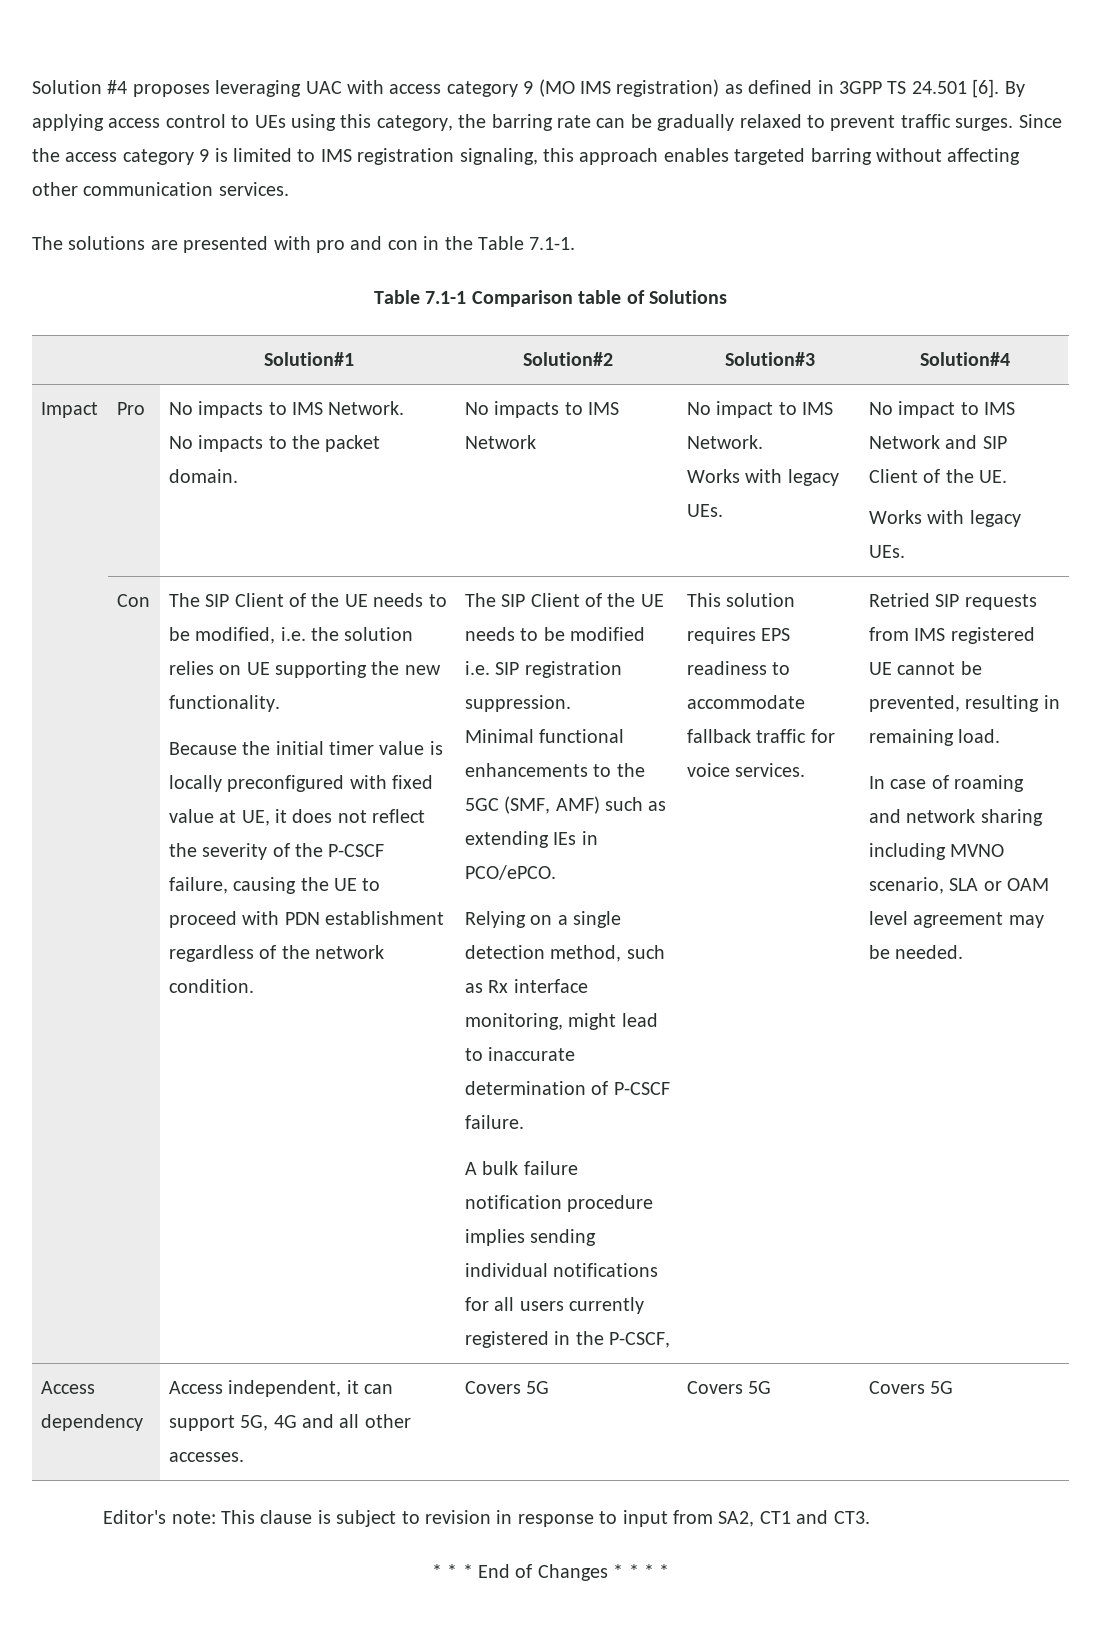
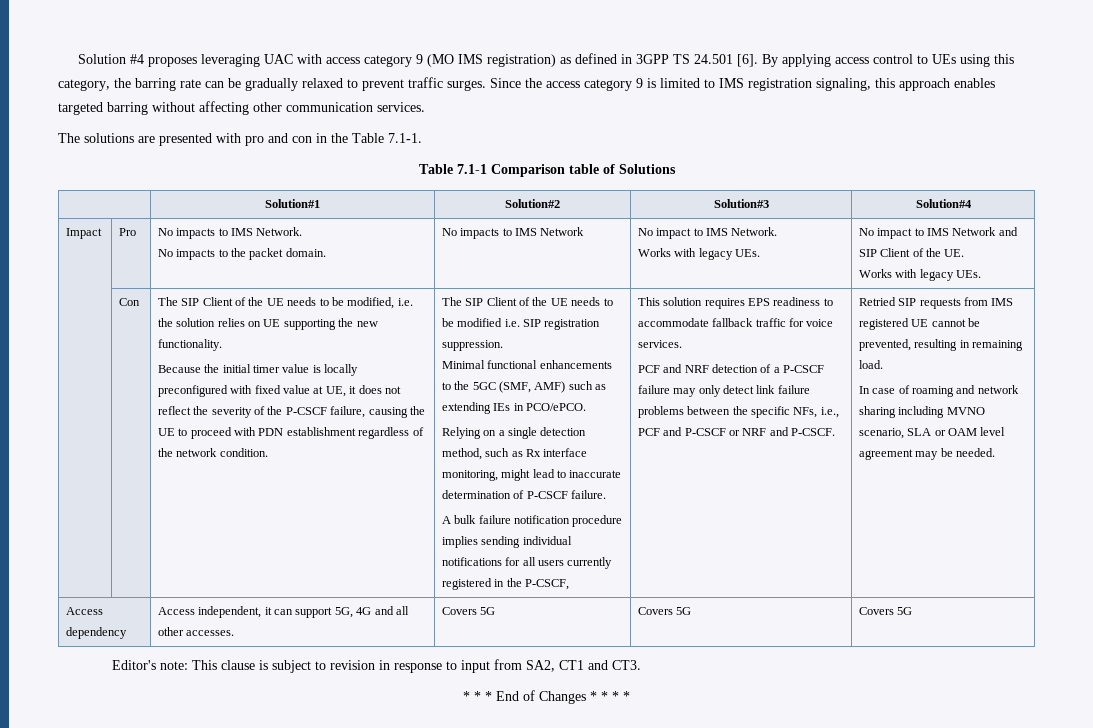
(806, 770) none -> [637,364,825,373] [637,385,810,397] [637,406,839,418] [637,427,836,436] // PCF and NRF detection of a P-CSCF failure may only detect link failure problems between the specific NFs, i.e., PCF and P-CSCF or NRF and P-CSCF.

